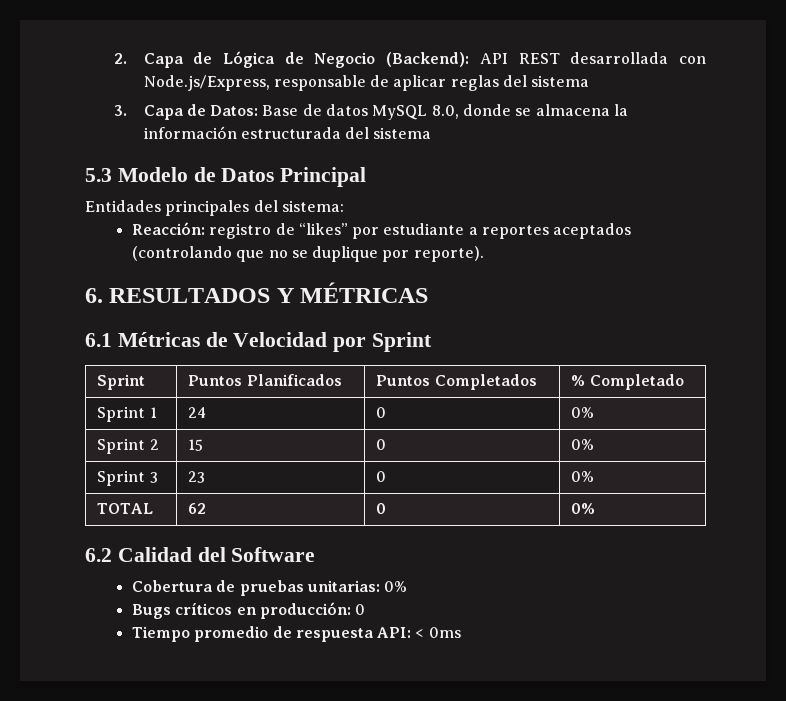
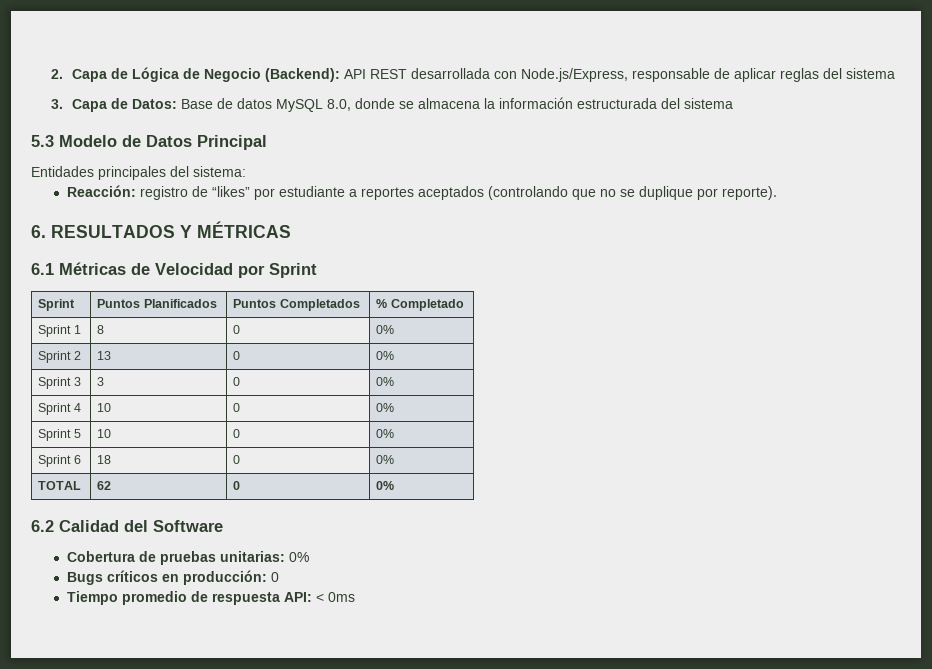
[188,407,207,418] 24 -> [97,325,105,334] 8
[188,439,204,451] 15 -> [97,351,112,360] 13
[188,471,206,483] 23 -> [97,377,105,386] [233,377,241,386] [376,377,395,386] [38,403,81,415] [97,403,112,412] [233,403,241,412] [376,403,395,412] [38,429,81,441] [97,429,112,438] [233,429,241,438] [376,429,395,438] [38,455,81,467] [97,455,112,464] 3 | 0 | 0% // Sprint 4 | 10 | 0 | 0% // Sprint 5 | 10 | 0 | 0% // Sprint 6 | 18

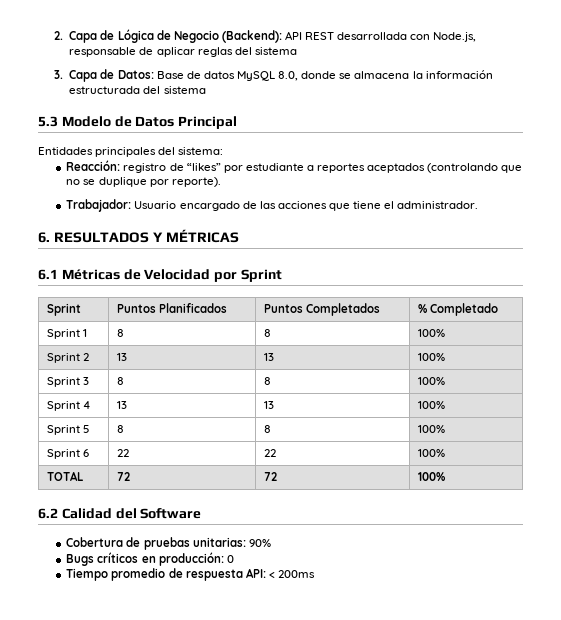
[520,68,628,82] Node.js/Express, -> [433,32,477,42] Node.js,
(777, 193) none -> [66,199,479,212] // Trabajador: Usuario encargado de las acciones que tiene el administrador.
[233,325,241,334] [376,325,395,334] 0 | 0% -> [263,329,271,337] [417,329,445,337] 8 | 100%
[233,351,241,360] [376,351,395,360] 0 | 0% -> [263,353,274,361] [417,353,445,361] 13 | 100%
[97,377,105,386] [233,377,241,386] [376,377,395,386] 3 | 0 | 0% -> [116,377,124,385] [263,377,271,385] [417,377,445,385] 8 | 8 | 100%
[97,403,112,412] [233,403,241,412] [376,403,395,412] 10 | 0 | 0% -> [116,401,127,409] [263,401,274,409] [417,401,445,409] 13 | 13 | 100%
[97,429,112,438] [233,429,241,438] [376,429,395,438] 10 | 0 | 0% -> [116,425,124,433] [263,425,271,433] [417,425,445,433] 8 | 8 | 100%
[97,455,112,464] [233,455,241,464] [376,455,395,464] [38,481,82,490] [97,481,112,490] [233,481,241,490] [376,481,395,490] 18 | 0 | 0% // TOTAL | 62 | 0 | 0% -> [116,449,129,457] [263,449,276,457] [417,449,445,457] [46,471,83,481] [116,472,130,481] [263,472,277,481] [417,472,446,481] 22 | 22 | 100% // TOTAL | 72 | 72 | 100%
[288,552,309,562] 0% -> [248,539,271,547] 90%
[327,592,355,602] 0ms -> [277,570,315,578] 200ms

